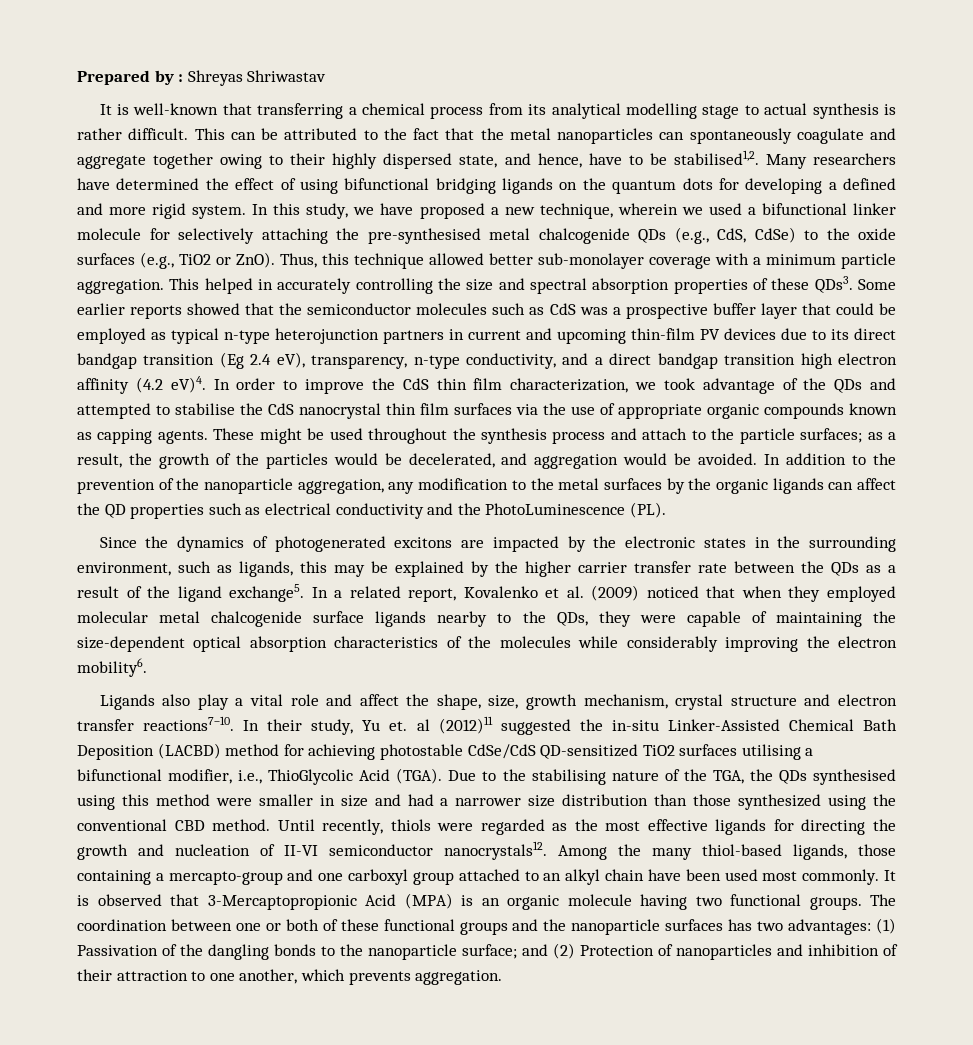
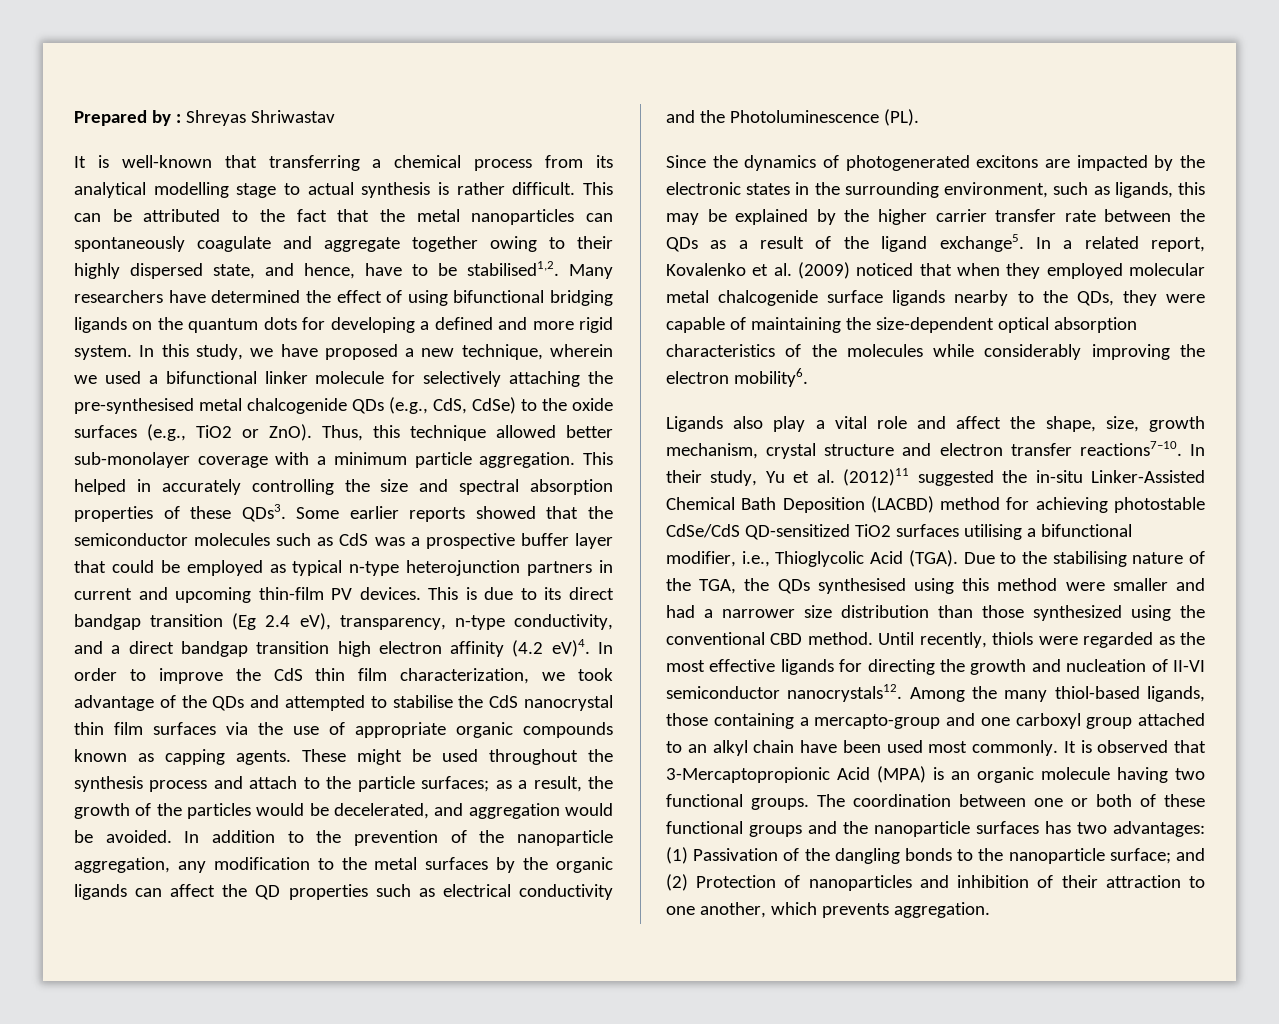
[724,328,776,340] devices -> [359,587,477,600] devices. This is
[485,503,626,515] PhotoLuminescence -> [729,110,879,123] Photoluminescence
[389,719,430,731] et. al -> [793,470,835,483] et al.
[268,769,354,785] ThioGlycolic -> [775,551,865,567] Thioglycolic
[319,795,368,807] in size -> (1168, 584) none

